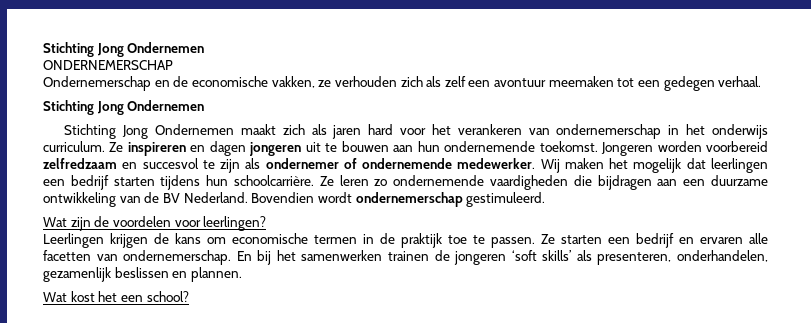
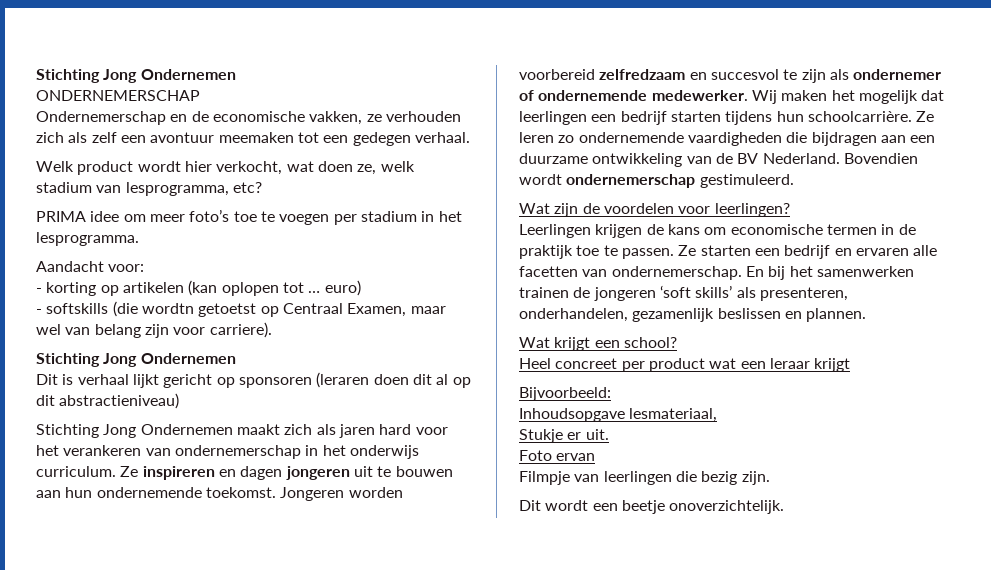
[43,100,205,115] Stichting Jong Ondernemen -> [36,161,415,175] [36,182,262,196] [36,209,462,225] [36,232,139,246] [36,261,145,272] [36,280,361,296] [36,301,446,317] [36,322,272,338] [36,353,236,367] [36,372,471,388] [36,393,180,409] Welk product wordt hier verkocht, wat doen ze, welk stadium van lesprogramma, etc? // PRIMA idee om meer foto’s toe te voegen per stadium in het lesprogramma. // Aandacht voor: // - korting op artikelen (kan oplopen tot … euro) // - softskills (die wordtn getoetst op Centraal Examen, maar wel van belang zijn voor carriere). // Stichting Jong Ondernemen // Dit is verhaal lijkt gericht op sponsoren (leraren doen dit al op dit abstractieniveau)
[70,291,118,302] kost het -> [554,337,591,351] krijgt
(189, 296) none -> [519,358,851,372] [519,387,611,401] [519,408,718,422] [519,429,609,443] [519,450,596,461] [519,471,770,485] [519,500,785,514] // Heel concreet per product wat een leraar krijgt // Bijvoorbeeld: // Inhoudsopgave lesmateriaal, // Stukje er uit. // Foto ervan // Filmpje van leerlingen die bezig zijn. // Dit wordt een beetje onoverzichtelijk.

